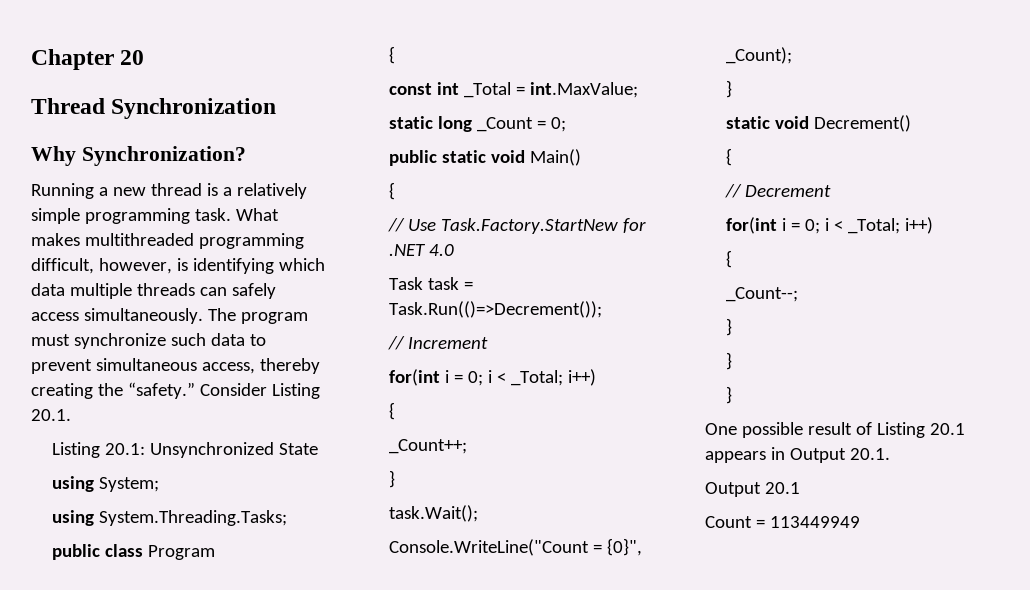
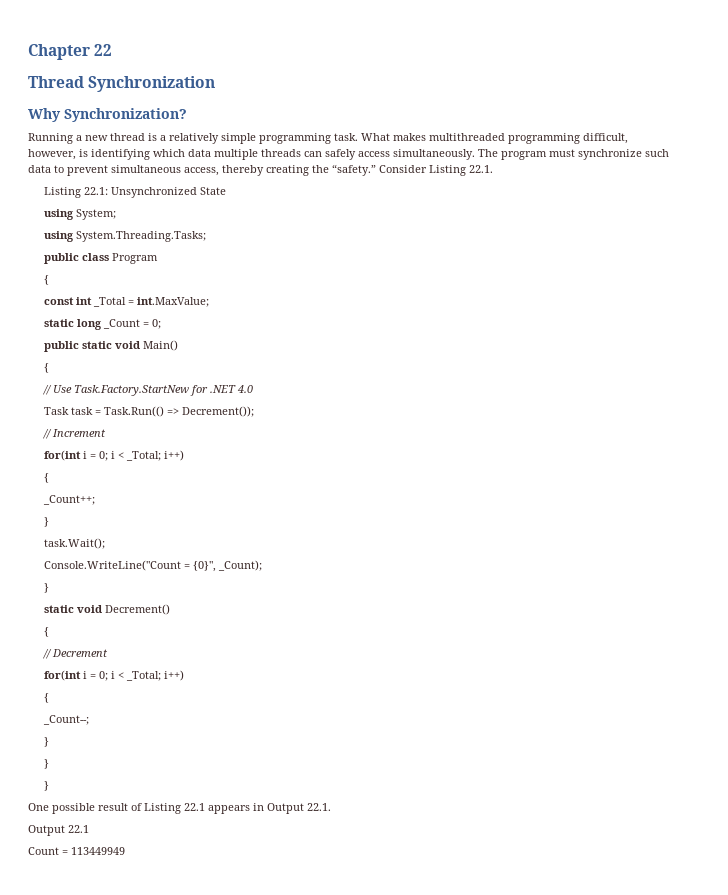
[120,50,145,65] 20 -> [94,44,113,56] 22
[31,409,71,421] [51,442,145,458] 20.1. // Listing 20.1: -> [469,165,493,173] [43,187,108,198] 22.1. // Listing 22.1:
[388,301,602,318] Task.Run(()=>Decrement()); -> [103,406,254,417] Task.Run(() => Decrement());
[929,423,965,435] 20.1 -> [184,803,205,811] 22.1
[849,448,890,460] [705,482,800,497] 20.1. // Output 20.1 -> [307,803,331,811] [28,825,89,836] 22.1. // Output 22.1

